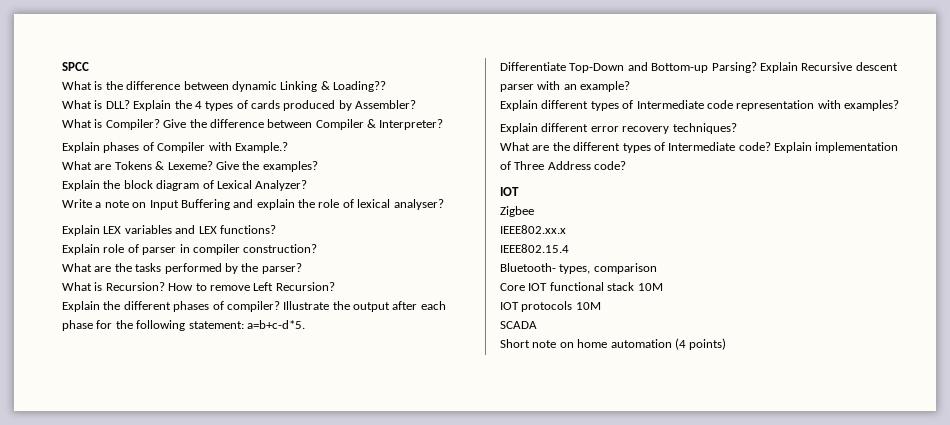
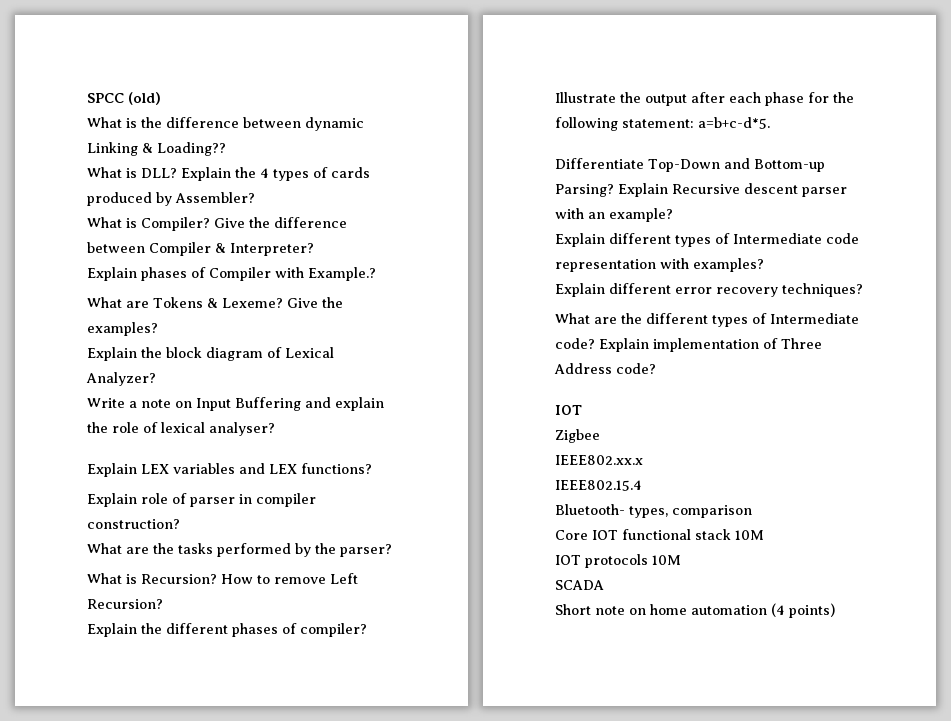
(89, 66) none -> [128,92,161,105] (old)

